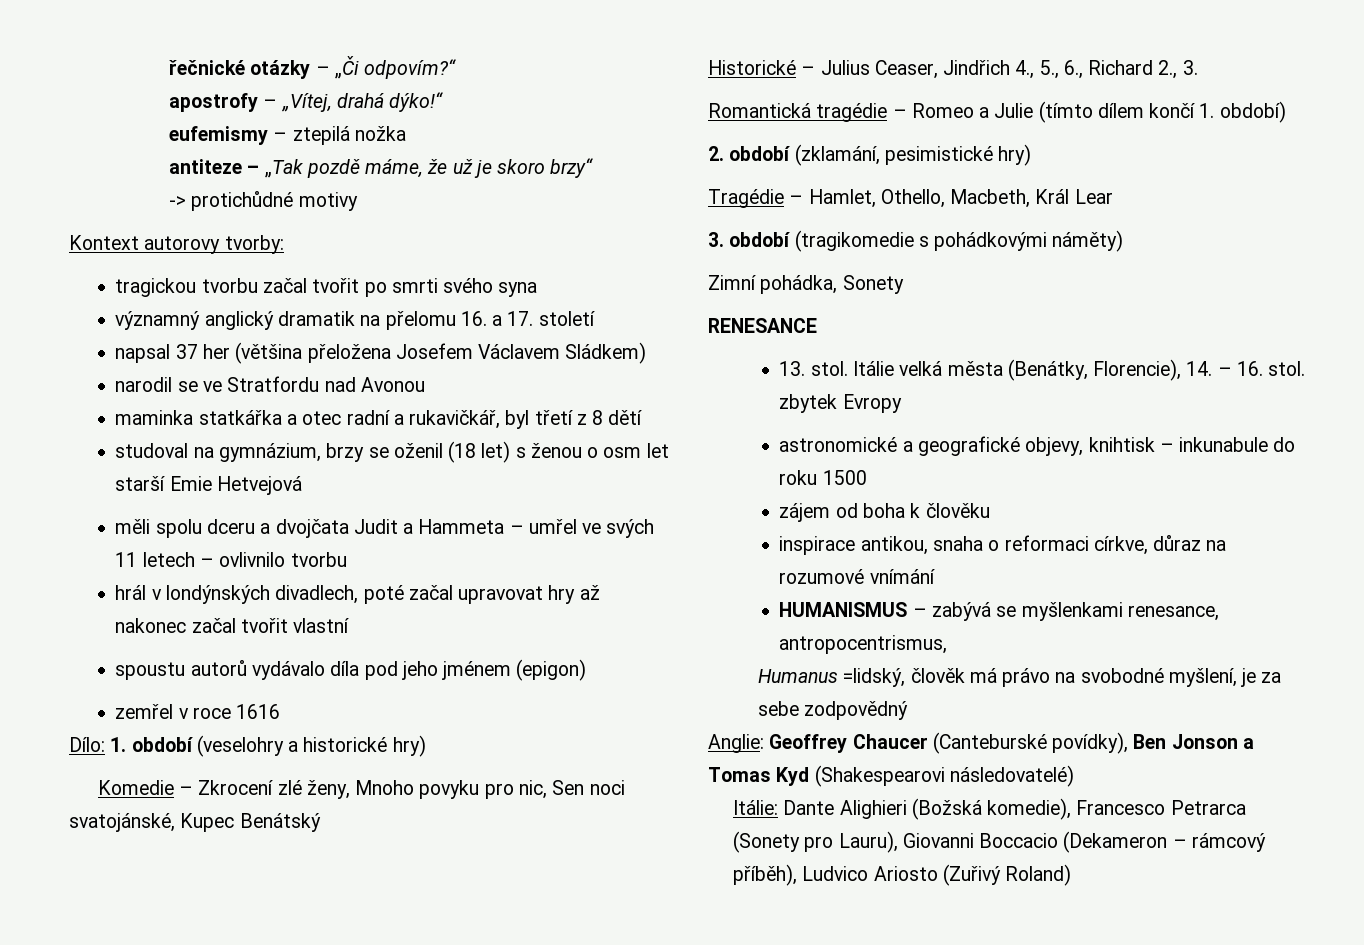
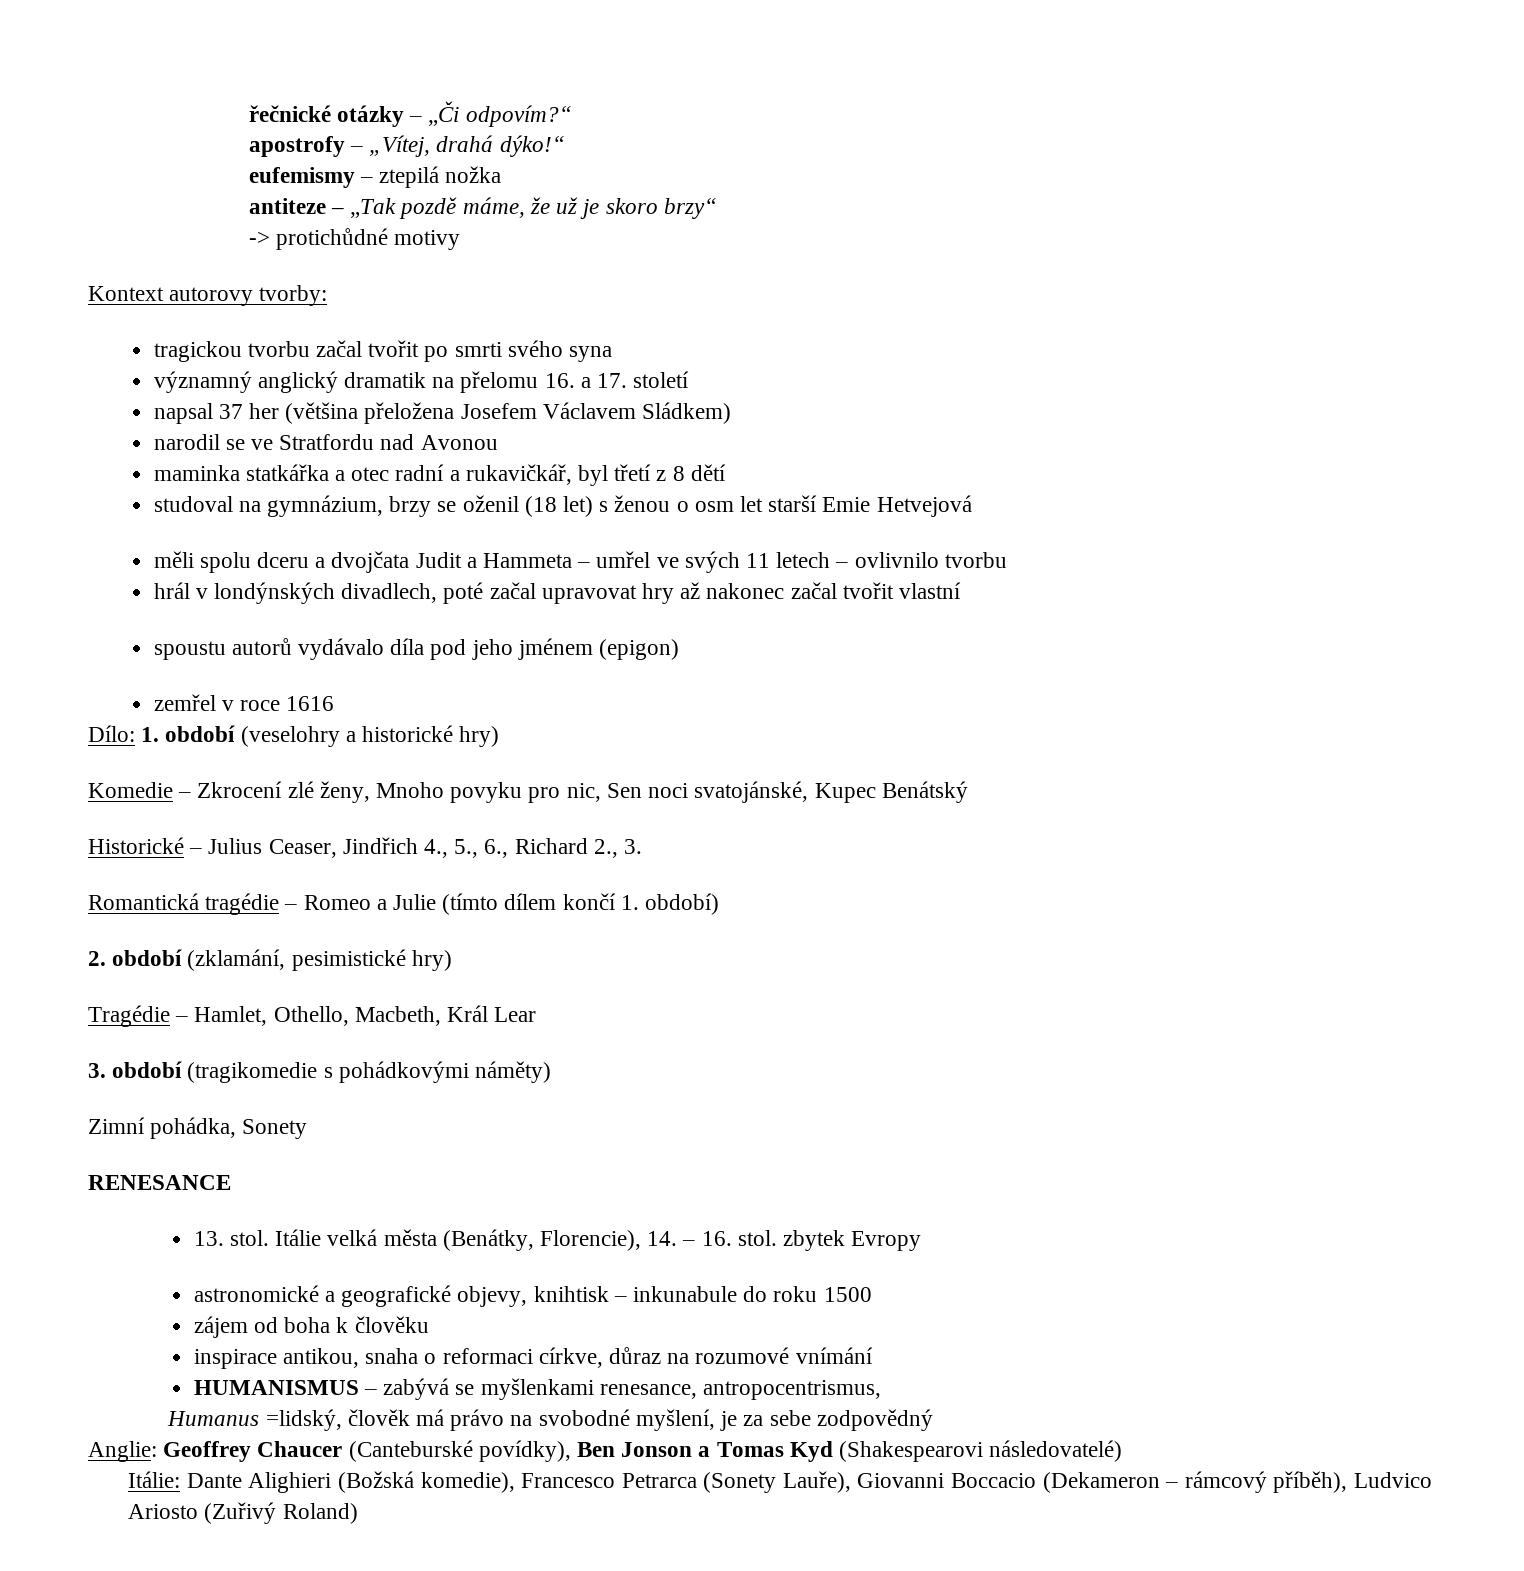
[804,831,898,853] pro Lauru), -> [782,1471,851,1493] Lauře),

